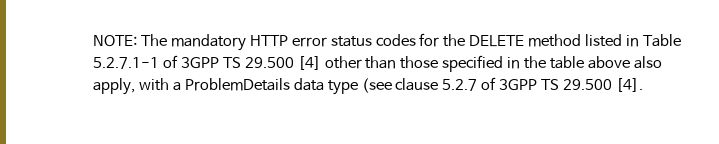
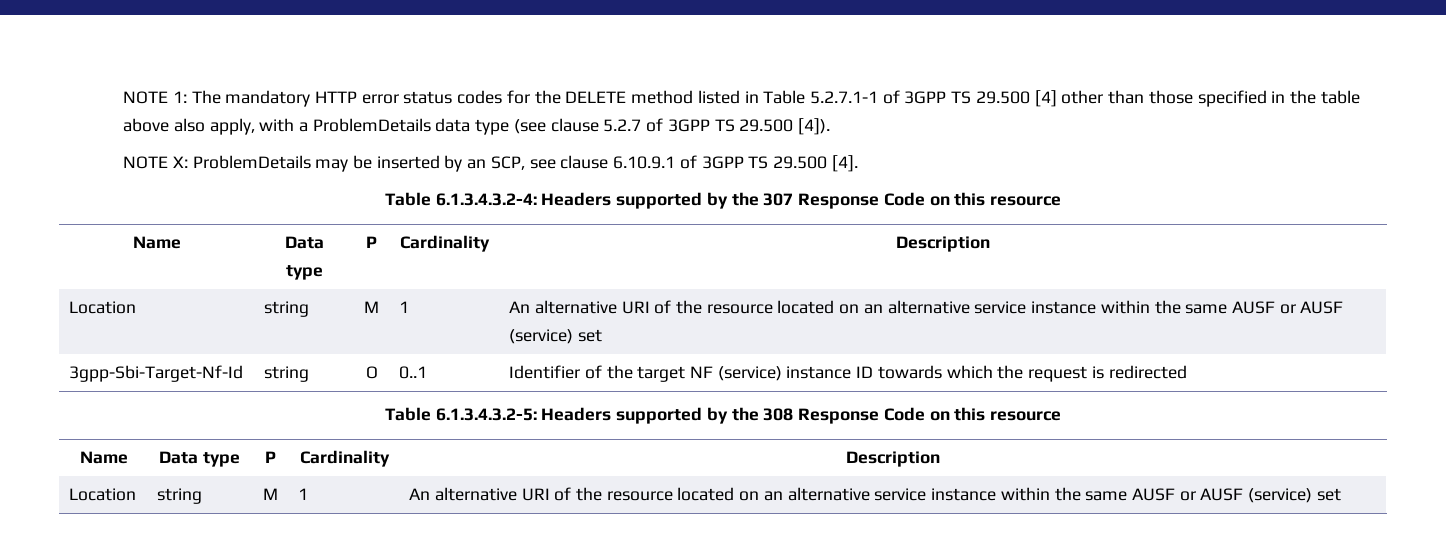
[93,35,138,47] NOTE: -> [123,91,187,104] NOTE 1:
[615,78,643,92] [4]. -> [798,118,831,135] [123,155,858,172] [385,192,1061,209] [133,236,181,249] [284,236,324,249] [285,265,323,280] [366,236,377,248] [400,235,490,252] [896,236,990,252] [69,301,137,314] [264,301,310,317] [364,301,379,313] [399,301,410,313] [509,300,1344,314] [509,329,602,344] [69,365,244,382] [264,366,310,382] [365,366,378,379] [399,366,428,379] [509,365,1187,382] [385,407,1061,424] [79,451,128,464] [159,451,240,467] [264,451,276,463] [299,450,390,467] [846,451,940,467] [69,488,137,501] [157,488,203,504] [262,488,278,500] [298,488,309,500] [409,487,1341,503] [4]). // NOTE X: ProblemDetails may be inserted by an SCP, see clause 6.10.9.1 of 3GPP TS 29.500 [4]. // Table 6.1.3.4.3.2-4: Headers supported by the 307 Response Code on this resource // Name | Data type | P | Cardinality | Description // Location | string | M | 1 | An alternative URI of the resource located on an alternative service instance within the same AUSF or AUSF (service) set // 3gpp-Sbi-Target-Nf-Id | string | O | 0..1 | Identifier of the target NF (service) instance ID towards which the request is redirected // Table 6.1.3.4.3.2-5: Headers supported by the 308 Response Code on this resource // Name | Data type | P | Cardinality | Description // Location | string | M | 1 | An alternative URI of the resource located on an alternative service instance within the same AUSF or AUSF (service) set

